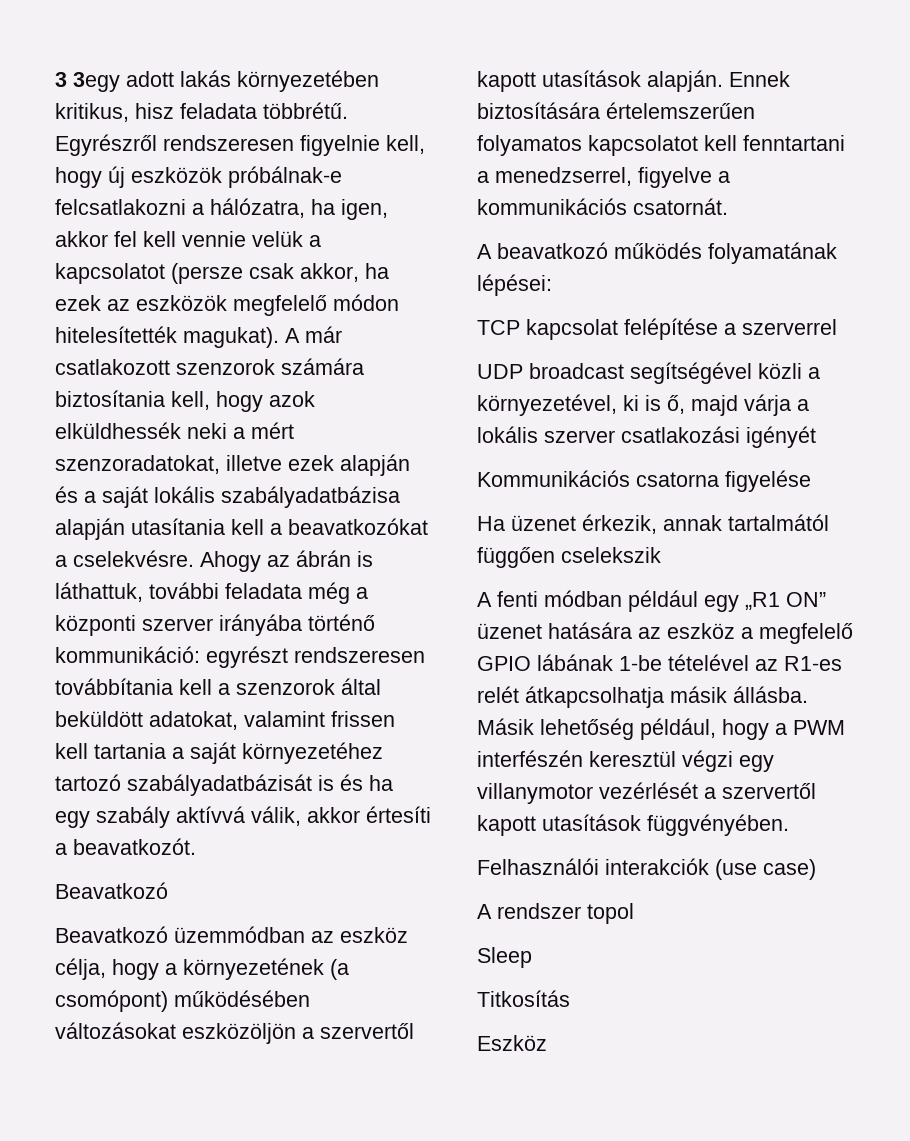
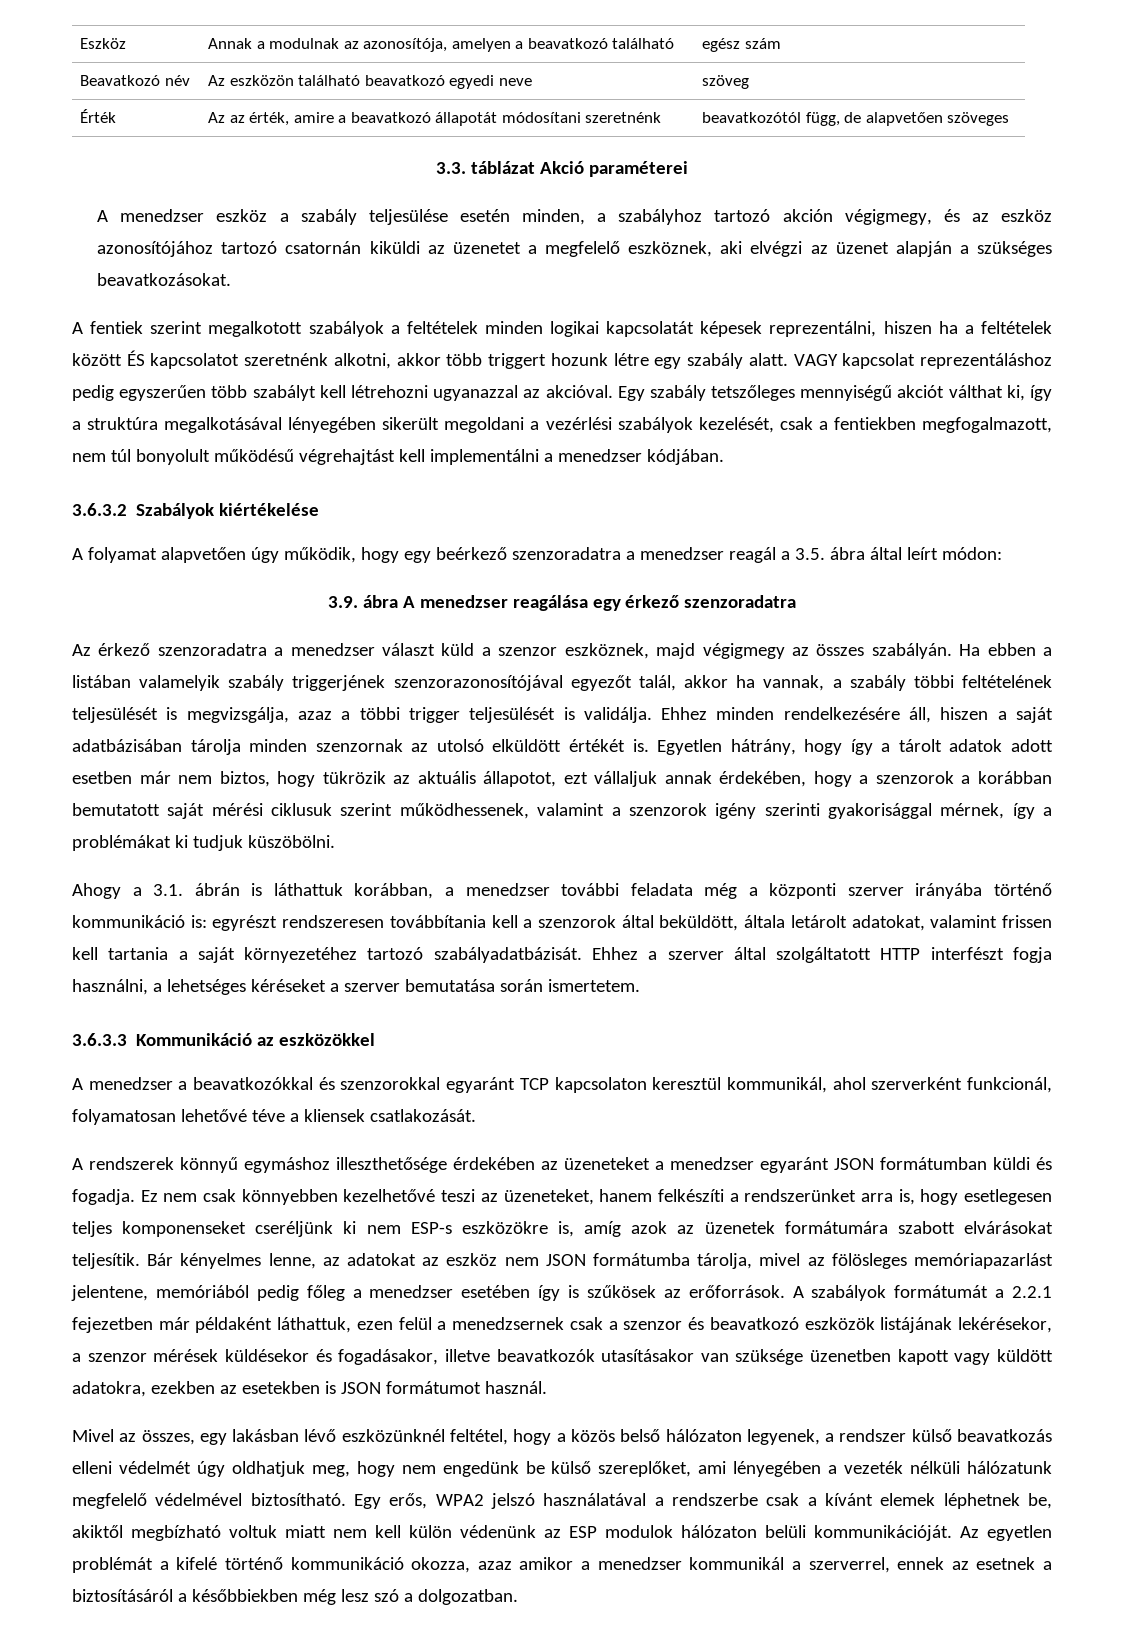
[55,70,379,92] [55,102,348,122] [55,134,425,156] [55,166,342,188] [55,198,388,220] [55,231,321,247] [55,263,389,284] [55,294,399,316] [55,326,342,348] [55,358,364,375] [55,390,315,412] [55,422,294,439] [55,454,410,476] [55,486,400,508] [55,518,428,540] [55,550,373,572] [55,582,143,602] 3 3egy adott lakás környezetében kritikus, hisz feladata többrétű. Egyrészről rendszeresen figyelnie kell, hogy új eszközök próbálnak-e felcsatlakozni a hálózatra, ha igen, akkor fel kell vennie velük a kapcsolatot (persze csak akkor, ha ezek az eszközök megfelelő módon hitelesítették magukat). A már csatlakozott szenzorok számára biztosítania kell, hogy azok elküldhessék neki a mért szenzoradatokat, illetve ezek alapján és a saját lokális szabályadatbázisa alapján utasítania kell a beavatkozókat a cselekvésre. Ahogy az ábrán is láthattuk, -> [80,38,127,49] [208,38,675,52] [702,38,781,52] [80,75,190,86] [208,75,532,89] [702,75,750,89] [80,109,117,123] [208,112,662,126] [702,112,1010,126] [436,161,688,177] [97,209,1052,225] [97,241,1052,257] [97,273,232,286] [72,321,1052,337] [72,350,1053,369] [72,385,1052,401] [72,417,1052,433] [72,449,724,465] [72,503,320,519] [72,547,1002,563] [327,595,797,611] [72,643,1052,659] [72,675,1053,691] [72,707,1053,723] [72,739,1053,755] [72,771,1052,787] [72,803,1053,819] [72,835,335,851] [72,883,550,899] Eszköz | Annak a modulnak az azonosítója, amelyen a beavatkozó található | egész szám // Beavatkozó név | Az eszközön található beavatkozó egyedi neve | szöveg // Érték | Az az érték, amire a beavatkozó állapotát módosítani szeretnénk | beavatkozótól függ, de alapvetően szöveges // 3.3. táblázat Akció paraméterei // A menedzser eszköz a szabály teljesülése esetén minden, a szabályhoz tartozó akción végigmegy, és az eszköz azonosítójához tartozó csatornán kiküldi az üzenetet a megfelelő eszköznek, aki elvégzi az üzenet alapján a szükséges beavatkozásokat. // A fentiek szerint megalkotott szabályok a feltételek minden logikai kapcsolatát képesek reprezentálni, hiszen ha a feltételek között ÉS kapcsolatot szeretnénk alkotni, akkor több triggert hozunk létre egy szabály alatt. VAGY kapcsolat reprezentáláshoz pedig egyszerűen több szabályt kell létrehozni ugyanazzal az akcióval. Egy szabály tetszőleges mennyiségű akciót válthat ki, így a struktúra megalkotásával lényegében sikerült megoldani a vezérlési szabályok kezelését, csak a fentiekben megfogalmazott, nem túl bonyolult működésű végrehajtást kell implementálni a menedzser kódjában. // 3.6.3.2 Szabályok kiértékelése // A folyamat alapvetően úgy működik, hogy egy beérkező szenzoradatra a menedzser reagál a 3.5. ábra által leírt módon: // 3.9. ábra A menedzser reagálása egy érkező szenzoradatra // Az érkező szenzoradatra a menedzser választ küld a szenzor eszköznek, majd végigmegy az összes szabályán. Ha ebben a listában valamelyik szabály triggerjének szenzorazonosítójával egyezőt talál, akkor ha vannak, a szabály többi feltételének teljesülését is megvizsgálja, azaz a többi trigger teljesülését is validálja. Ehhez minden rendelkezésére áll, hiszen a saját adatbázisában tárolja minden szenzornak az utolsó elküldött értékét is. Egyetlen hátrány, hogy így a tárolt adatok adott esetben már nem biztos, hogy tükrözik az aktuális állapotot, ezt vállaljuk annak érdekében, hogy a szenzorok a korábban bemutatott saját mérési ciklusuk szerint működhessenek, valamint a szenzorok igény szerinti gyakorisággal mérnek, így a problémákat ki tudjuk küszöbölni. // Ahogy a 3.1. ábrán is láthattuk korábban, a menedzser
[55,646,200,663] kommunikáció: -> [72,915,207,928] kommunikáció is:
[55,711,143,727] beküldött -> [659,915,847,931] beküldött, általa letárolt
[127,774,393,796] [55,806,431,828] [55,838,196,855] [55,882,168,899] [55,926,408,943] [55,958,349,980] [55,990,310,1012] [55,1022,414,1044] [477,70,790,92] [477,102,755,119] [477,135,845,156] [477,167,730,188] [477,198,728,215] [477,242,837,264] [477,274,552,296] [477,318,837,340] [477,362,820,384] [477,394,809,416] [477,426,816,448] [477,470,811,492] [477,514,829,534] [477,547,661,568] [477,590,826,612] [477,622,853,644] [477,654,842,671] [477,686,808,708] [477,718,845,740] [477,750,774,772] [477,782,816,804] [477,814,789,836] [477,858,816,880] [477,903,634,924] [477,947,532,968] [477,990,570,1007] [477,1035,547,1051] szabályadatbázisát is és ha egy szabály aktívvá válik, akkor értesíti a beavatkozót. // Beavatkozó // Beavatkozó üzemmódban az eszköz célja, hogy a környezetének (a csomópont) működésében változásokat eszközöljön a szervertől kapott utasítások alapján. Ennek biztosítására értelemszerűen folyamatos kapcsolatot kell fenntartani a menedzserrel, figyelve a kommunikációs csatornát. // A beavatkozó működés folyamatának lépései: // TCP kapcsolat felépítése a szerverrel // UDP broadcast segítségével közli a környezetével, ki is ő, majd várja a lokális szerver csatlakozási igényét // Kommunikációs csatorna figyelése // Ha üzenet érkezik, annak tartalmától függően cselekszik // A fenti módban például egy „R1 ON” üzenet hatására az eszköz a megfelelő GPIO lábának 1-be tételével az R1-es relét átkapcsolhatja másik állásba. Másik lehetőség például, hogy a PWM interfészén keresztül végzi egy villanymotor vezérlését a szervertől kapott utasítások függvényében. // Felhasználói interakciók (use case) // A rendszer topol // Sleep // Titkosítás // Eszköz -> [433,947,1053,963] [72,979,640,995] [72,1033,376,1046] [72,1077,1052,1093] [72,1109,476,1125] [72,1157,1052,1173] [72,1189,1052,1205] [72,1221,1053,1237] [72,1253,1054,1269] [71,1285,1052,1301] [72,1317,1053,1333] [72,1349,1053,1365] [72,1381,547,1397] [72,1429,1052,1445] [72,1461,1052,1477] [72,1493,1053,1509] [72,1525,1052,1541] [72,1557,1052,1573] [72,1589,518,1605] szabályadatbázisát. Ehhez a szerver által szolgáltatott HTTP interfészt fogja használni, a lehetséges kéréseket a szerver bemutatása során ismertetem. // 3.6.3.3 Kommunikáció az eszközökkel // A menedzser a beavatkozókkal és szenzorokkal egyaránt TCP kapcsolaton keresztül kommunikál, ahol szerverként funkcionál, folyamatosan lehetővé téve a kliensek csatlakozását. // A rendszerek könnyű egymáshoz illeszthetősége érdekében az üzeneteket a menedzser egyaránt JSON formátumban küldi és fogadja. Ez nem csak könnyebben kezelhetővé teszi az üzeneteket, hanem felkészíti a rendszerünket arra is, hogy esetlegesen teljes komponenseket cseréljünk ki nem ESP-s eszközökre is, amíg azok az üzenetek formátumára szabott elvárásokat teljesítik. Bár kényelmes lenne, az adatokat az eszköz nem JSON formátumba tárolja, mivel az fölösleges memóriapazarlást jelentene, memóriából pedig főleg a menedzser esetében így is szűkösek az erőforrások. A szabályok formátumát a 2.2.1 fejezetben már példaként láthattuk, ezen felül a menedzsernek csak a szenzor és beavatkozó eszközök listájának lekérésekor, a szenzor mérések küldésekor és fogadásakor, illetve beavatkozók utasításakor van szüksége üzenetben kapott vagy küldött adatokra, ezekben az esetekben is JSON formátumot használ. // Mivel az összes, egy lakásban lévő eszközünknél feltétel, hogy a közös belső hálózaton legyenek, a rendszer külső beavatkozás elleni védelmét úgy oldhatjuk meg, hogy nem engedünk be külső szereplőket, ami lényegében a vezeték nélküli hálózatunk megfelelő védelmével biztosítható. Egy erős, WPA2 jelszó használatával a rendszerbe csak a kívánt elemek léphetnek be, akiktől megbízható voltuk miatt nem kell külön védenünk az ESP modulok hálózaton belüli kommunikációját. Az egyetlen problémát a kifelé történő kommunikáció okozza, azaz amikor a menedzser kommunikál a szerverrel, ennek az esetnek a biztosításáról a későbbiekben még lesz szó a dolgozatban.

